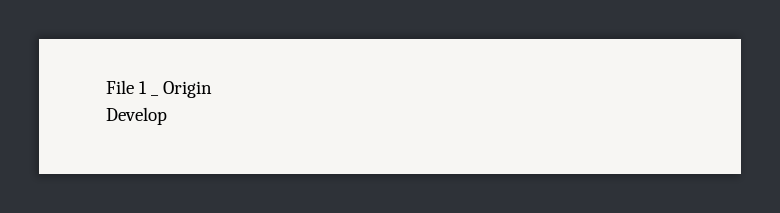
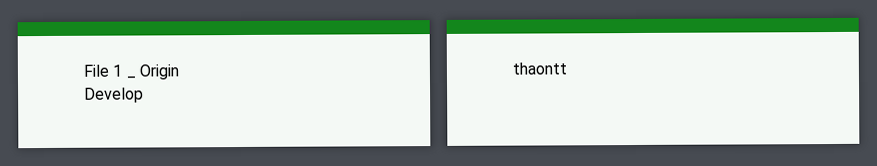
(167, 116) none -> [512,62,567,75] // thaontt

